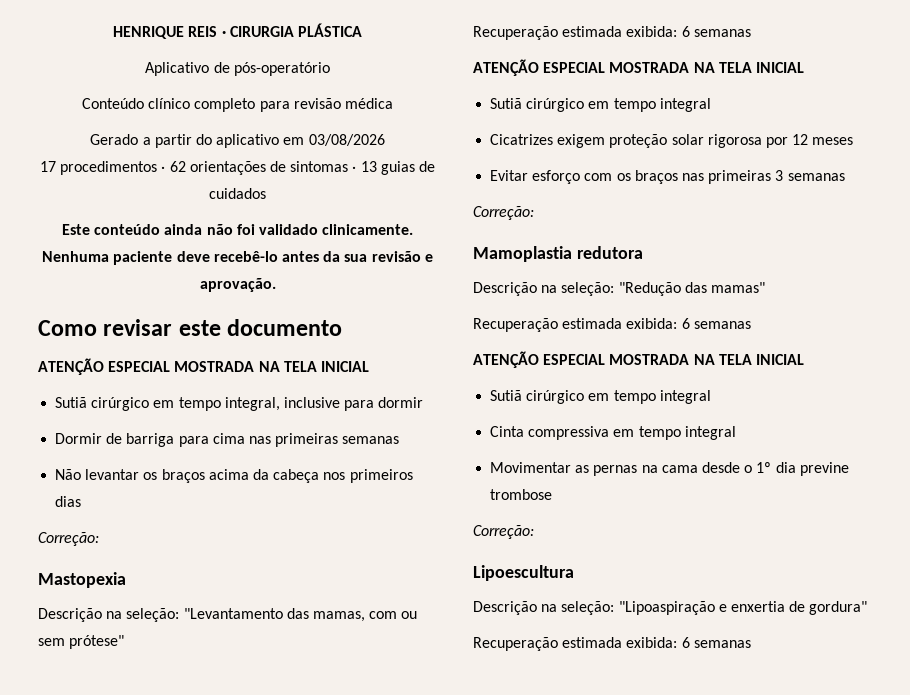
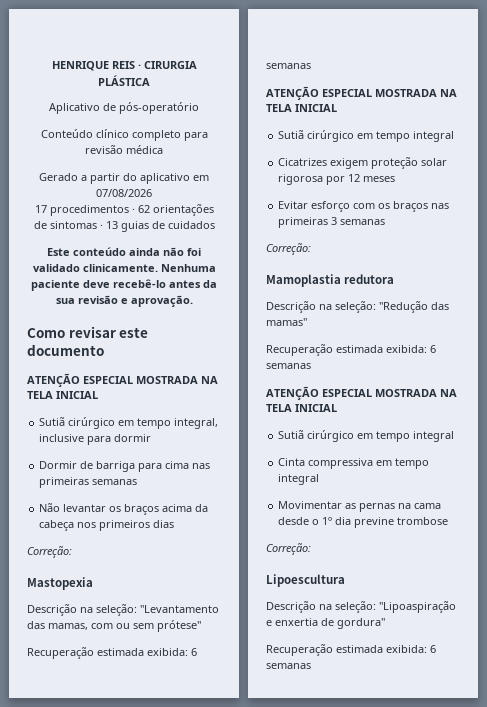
[308,134,385,146] 03/08/2026 -> [96,189,152,197] 07/08/2026

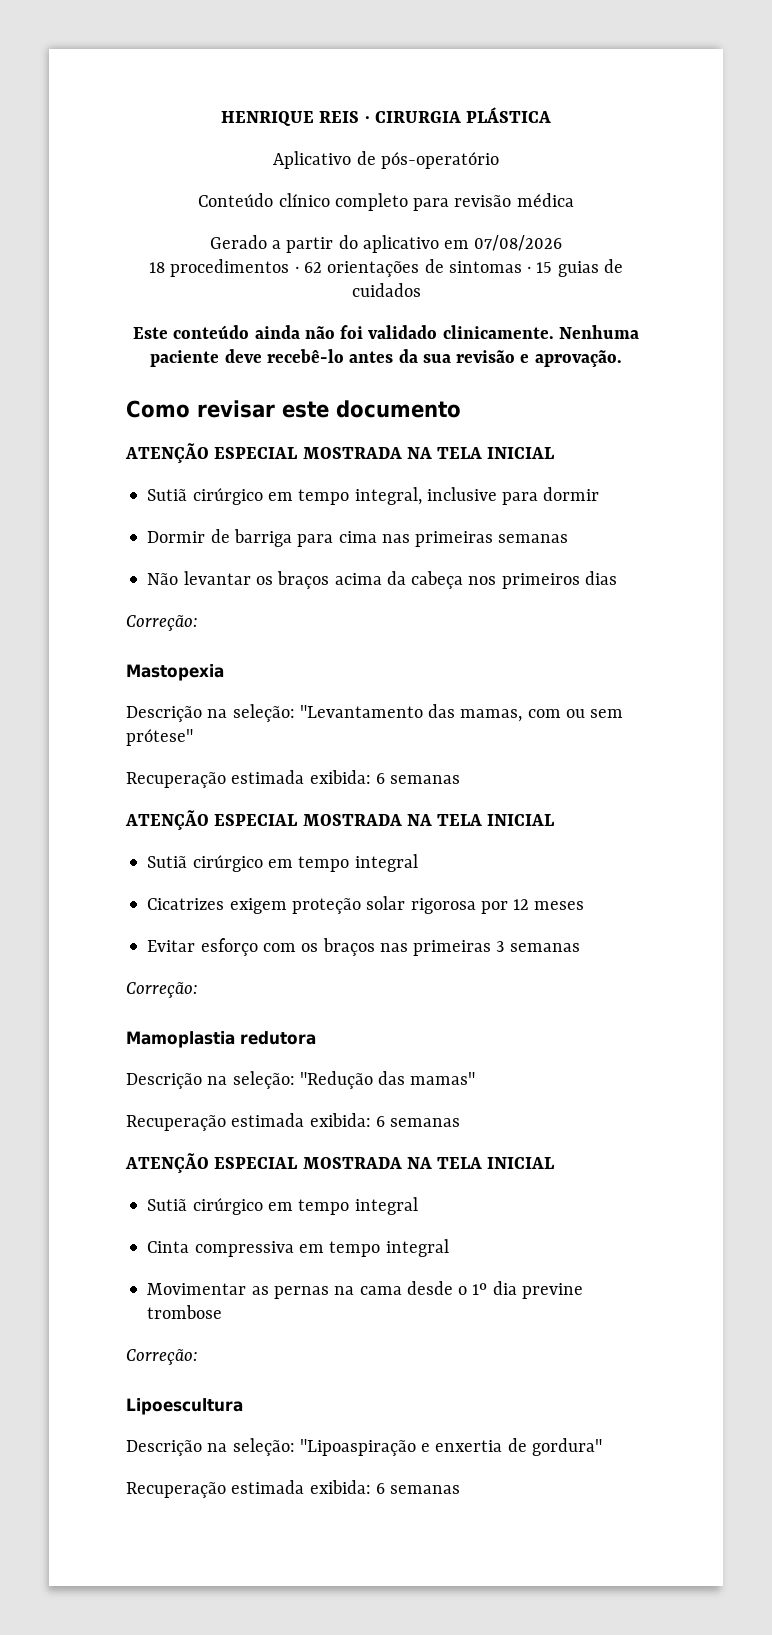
[34,205,47,213] 17 -> [149,262,166,273] 18
[105,221,118,229] 13 -> [536,262,553,273] 15

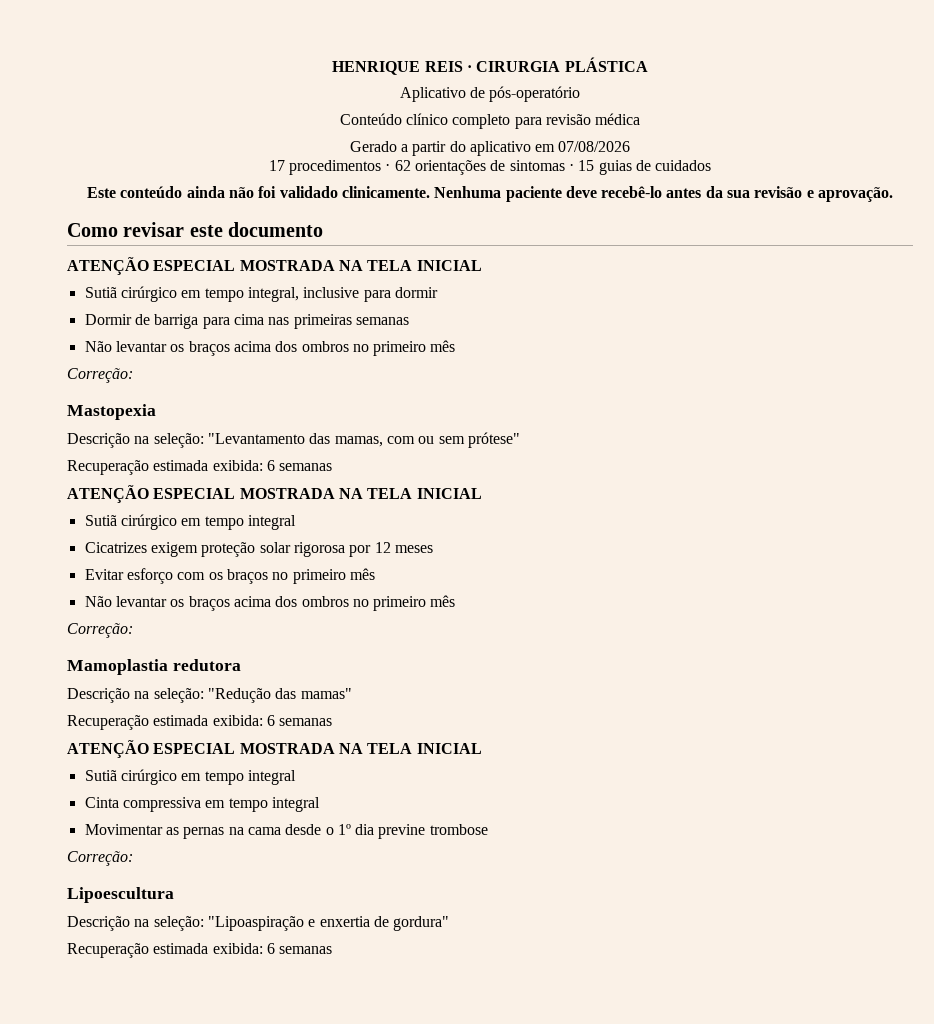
[149,262,166,273] 18 -> [268,160,285,171] 17
[386,571,617,589] da cabeça nos primeiros dias -> [275,340,456,356] dos ombros no primeiro mês
[379,940,580,956] nas primeiras 3 semanas -> [272,568,375,584] [84,595,456,611] no primeiro mês // Não levantar os braços acima dos ombros no primeiro mês

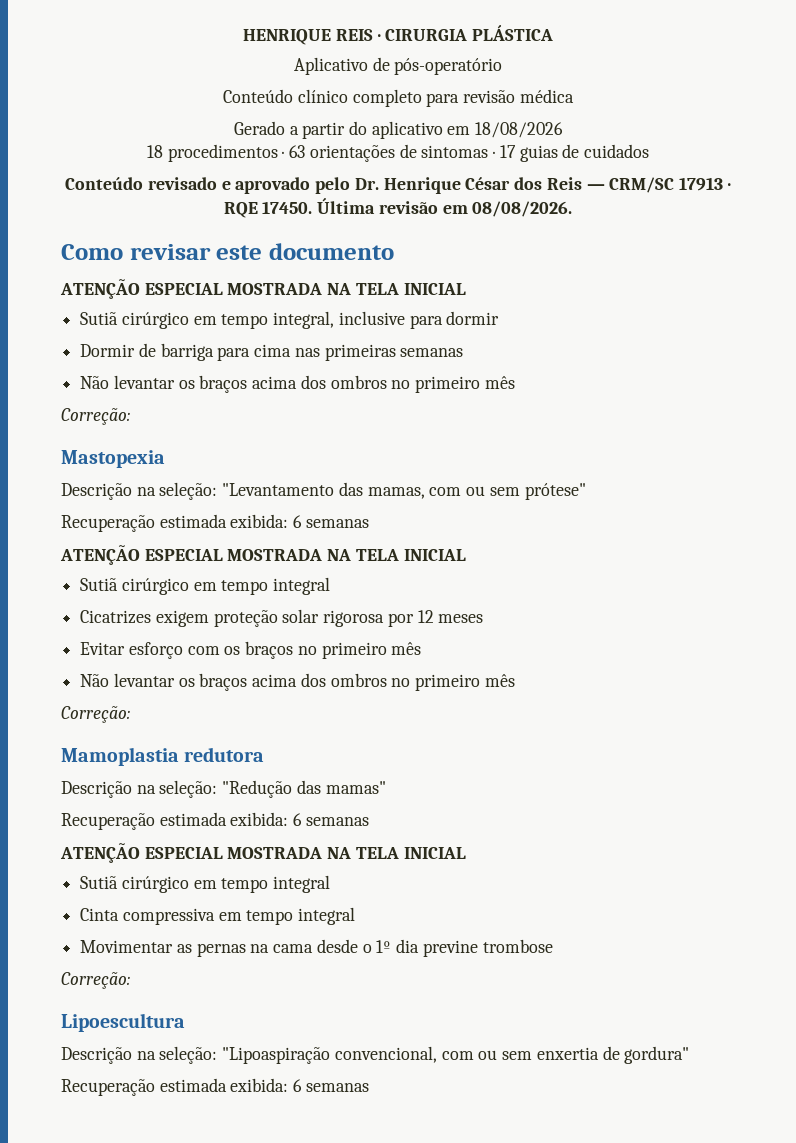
[558,141,631,152] [268,160,285,171] 07/08/2026 // 17 -> [475,122,564,138] [147,145,164,158] 18/08/2026 // 18
[394,160,411,171] 62 -> [289,145,306,158] 63
[578,160,595,171] 15 -> [499,145,516,158] 17
[86,186,894,202] Este conteúdo ainda não foi validado clinicamente. Nenhuma paciente deve recebê-lo antes da sua revisão e aprovação. -> [65,177,731,194] [223,198,573,218] Conteúdo revisado e aprovado pelo Dr. Henrique César dos Reis — CRM/SC 17913 · RQE 17450. Última revisão em 08/08/2026.
[308,919,316,927] e -> [334,1046,533,1063] convencional, com ou sem

